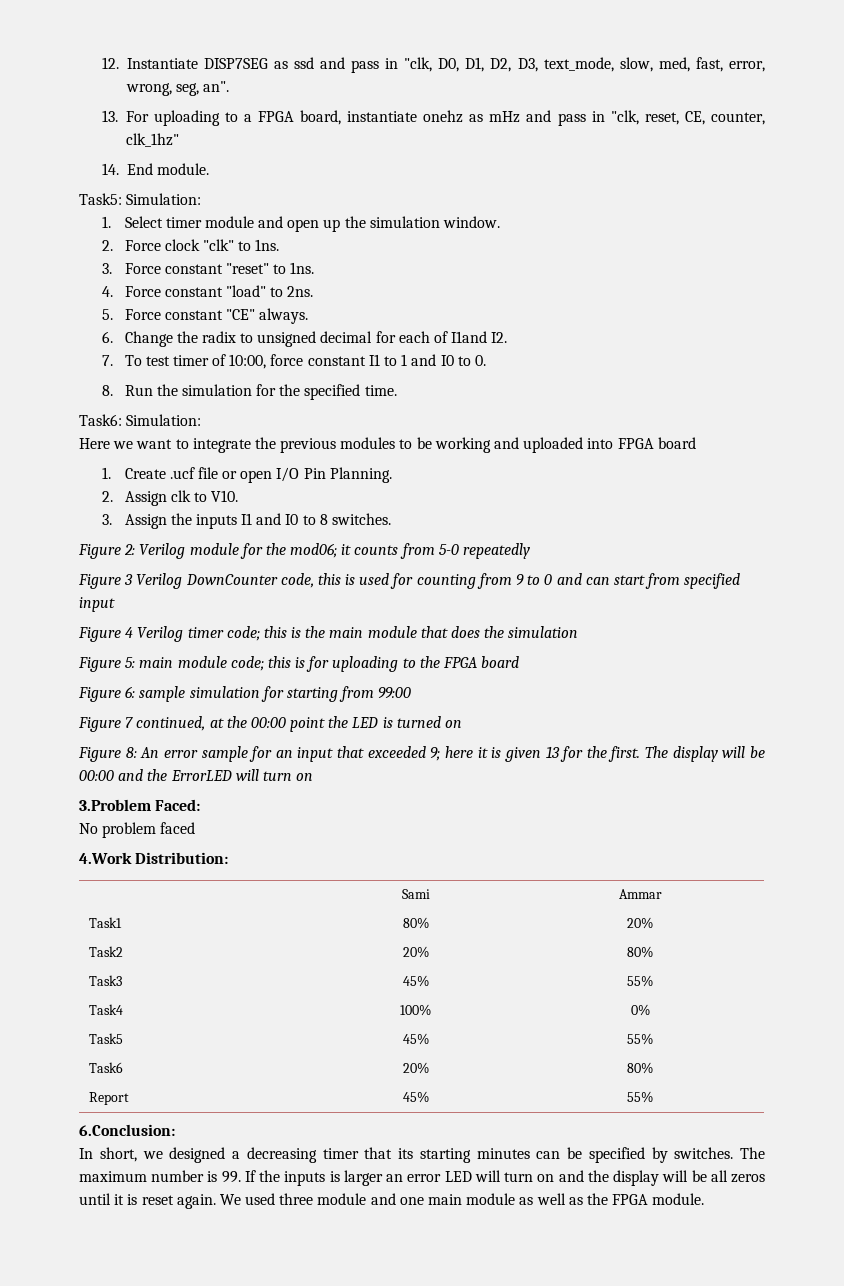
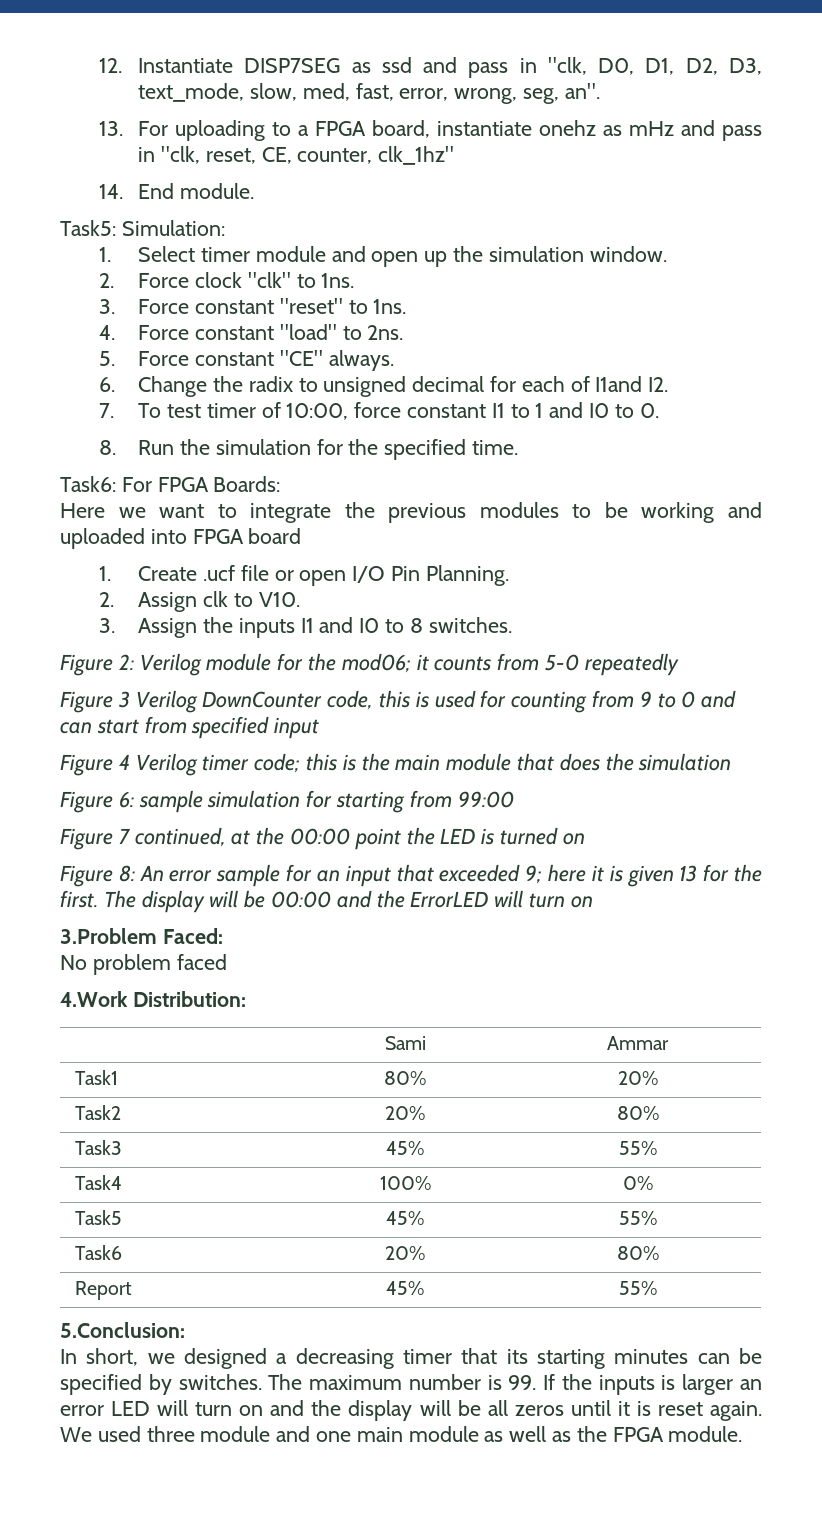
[126,414,202,426] Simulation: -> [121,476,281,492] For FPGA Boards:
[78,656,520,672] // Figure 5: main module code; this is for uploading to the FPGA board -> (732, 762) none
[79,1124,175,1136] 6.Conclusion: -> [60,1322,185,1338] 5.Conclusion:

